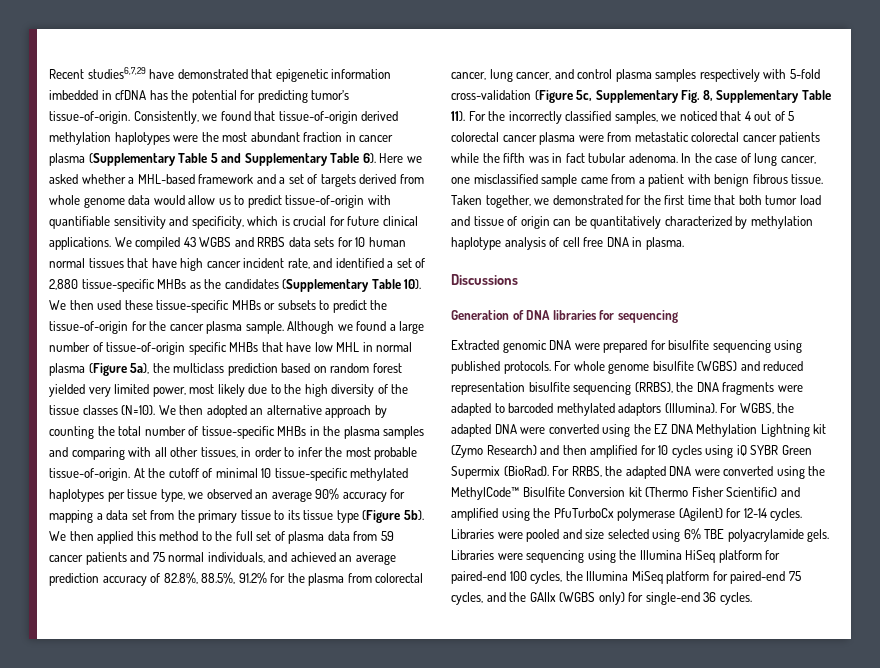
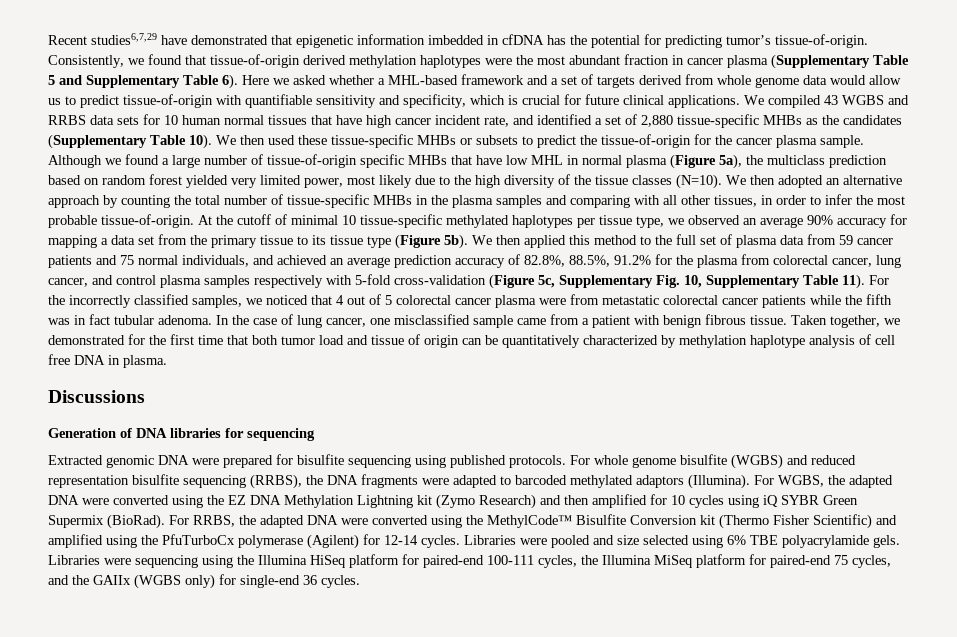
[702,90,713,101] 8, -> [684,275,702,288] 10,
[509,571,527,581] 100 -> [487,555,534,565] 100-111

